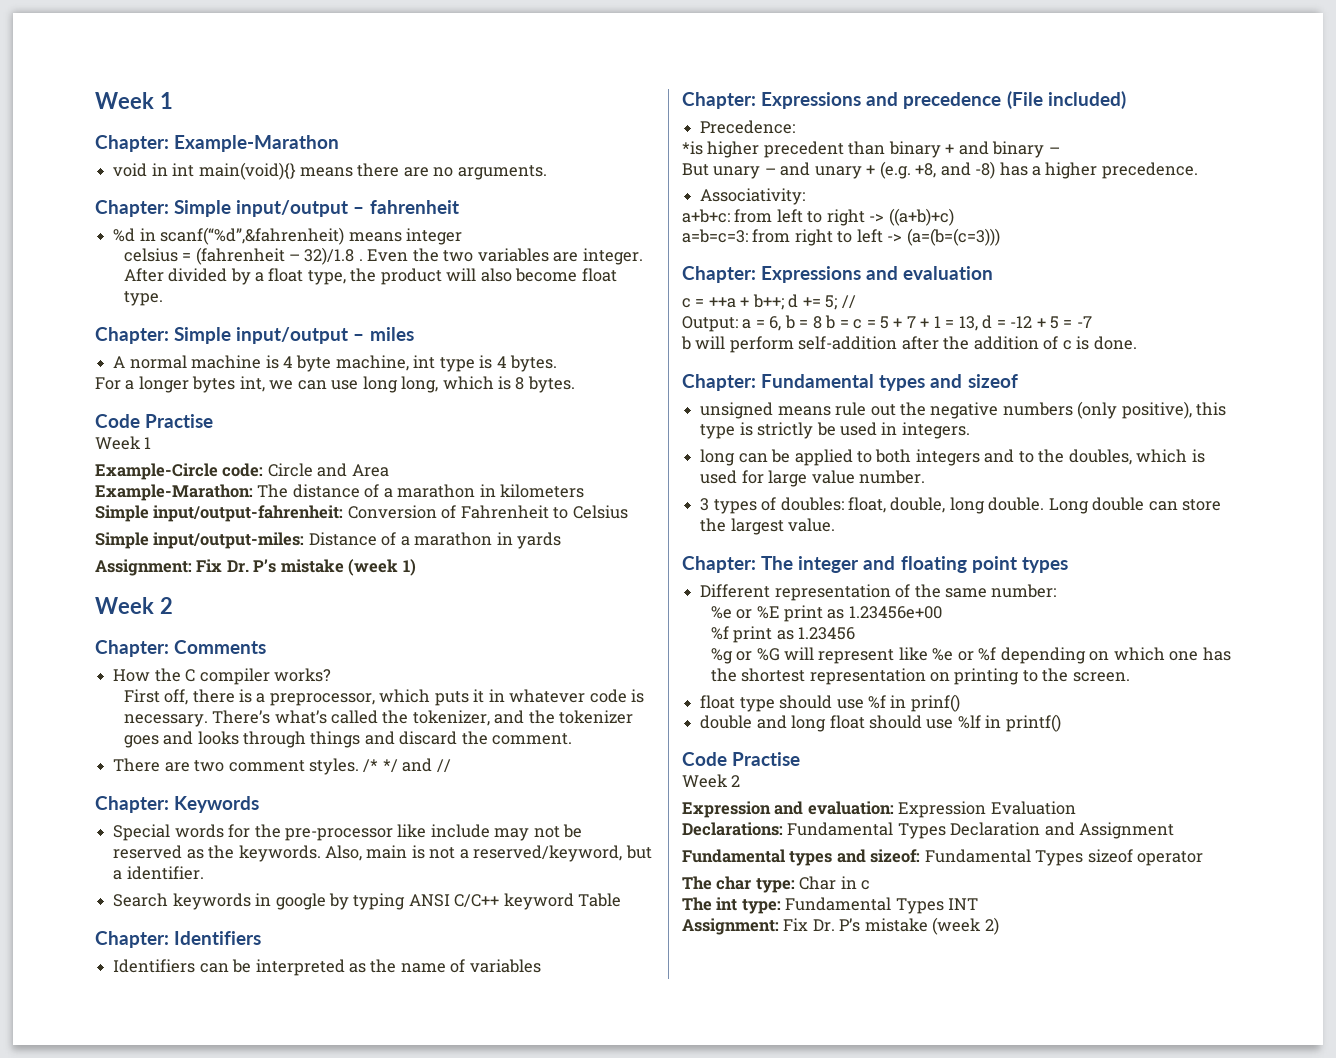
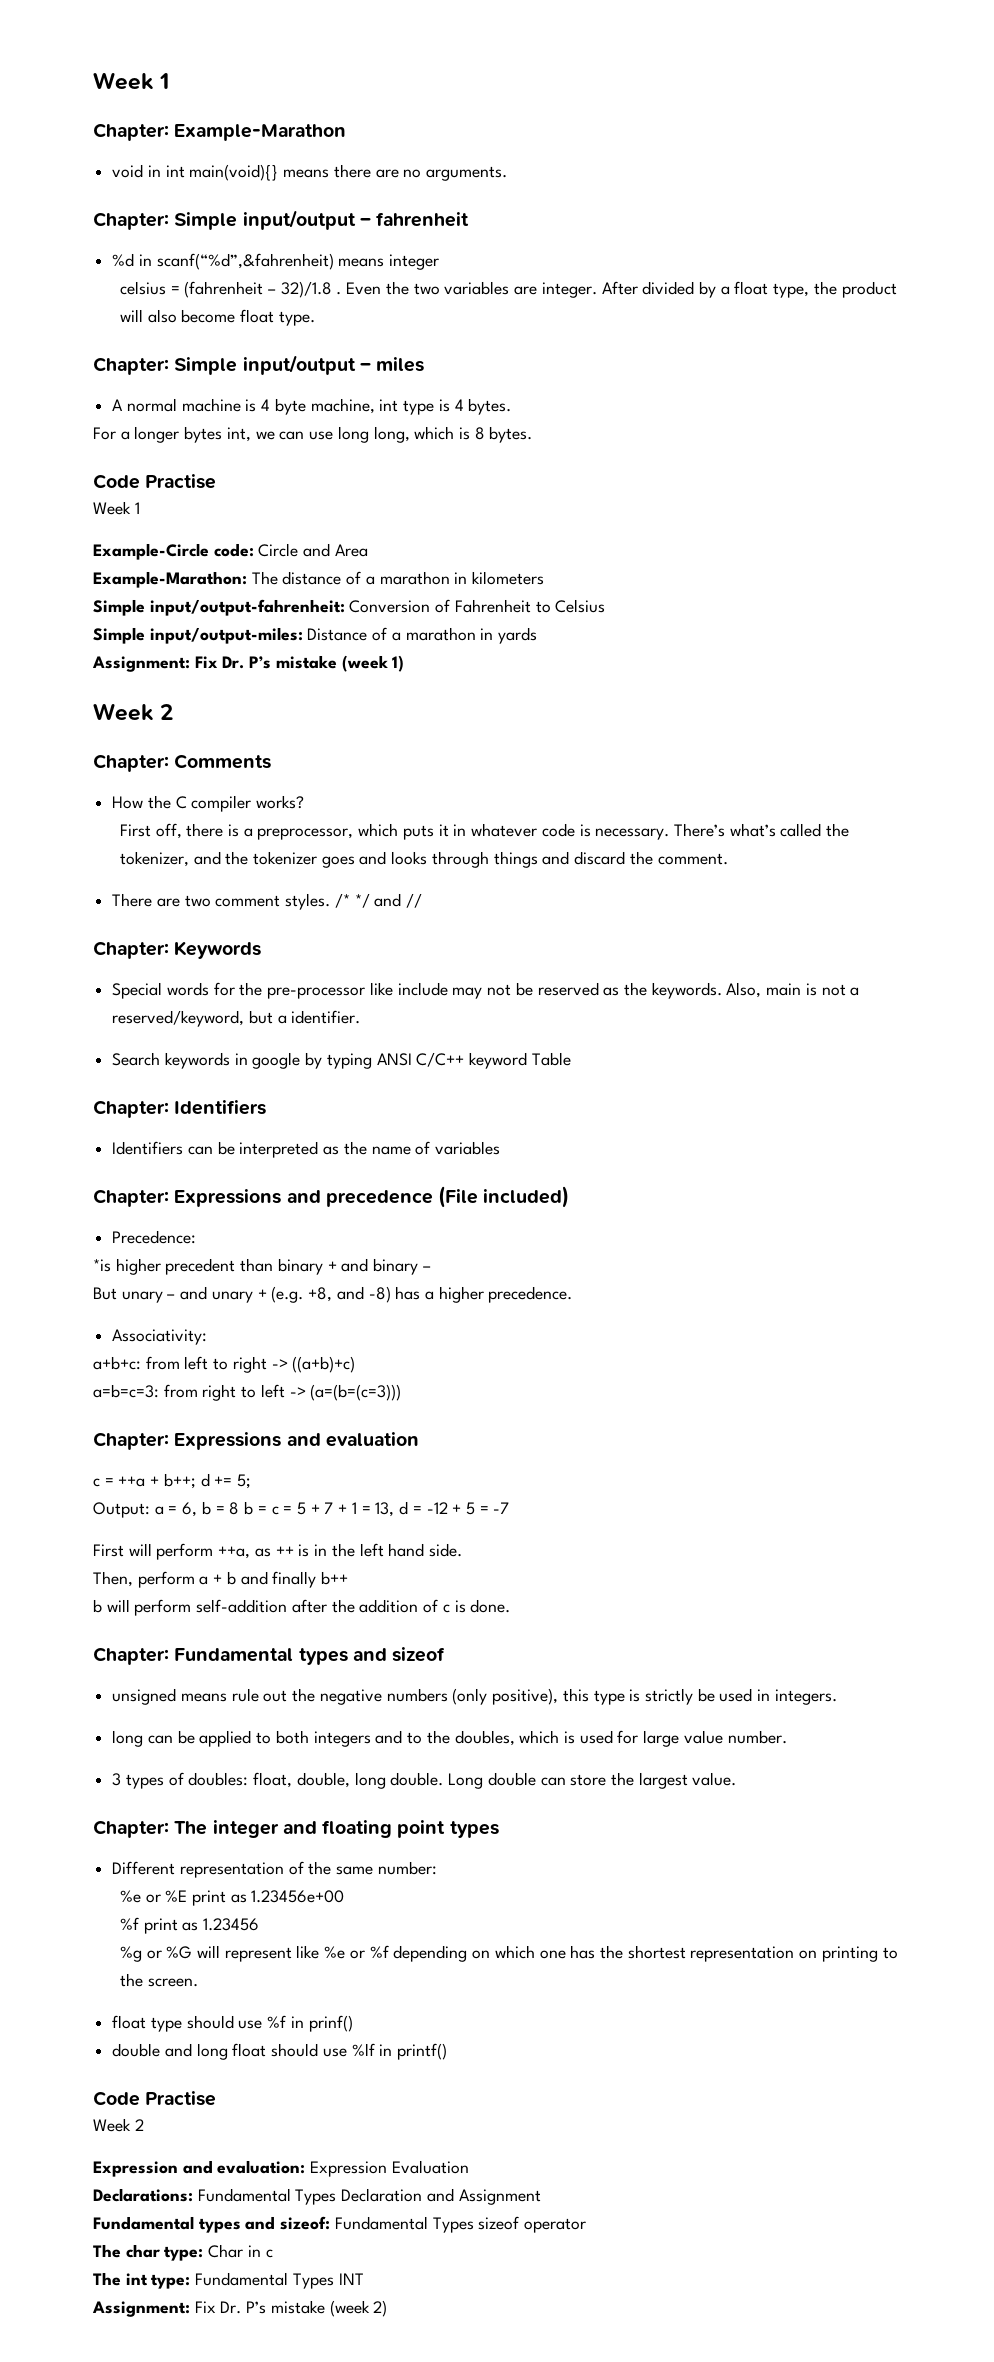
[841,295,856,309] // -> (252, 1481) none
(1092, 322) none -> [93,1543,462,1560] [93,1571,349,1588] // First will perform ++a, as ++ is in the left hand side. // Then, perform a + b and finally b++

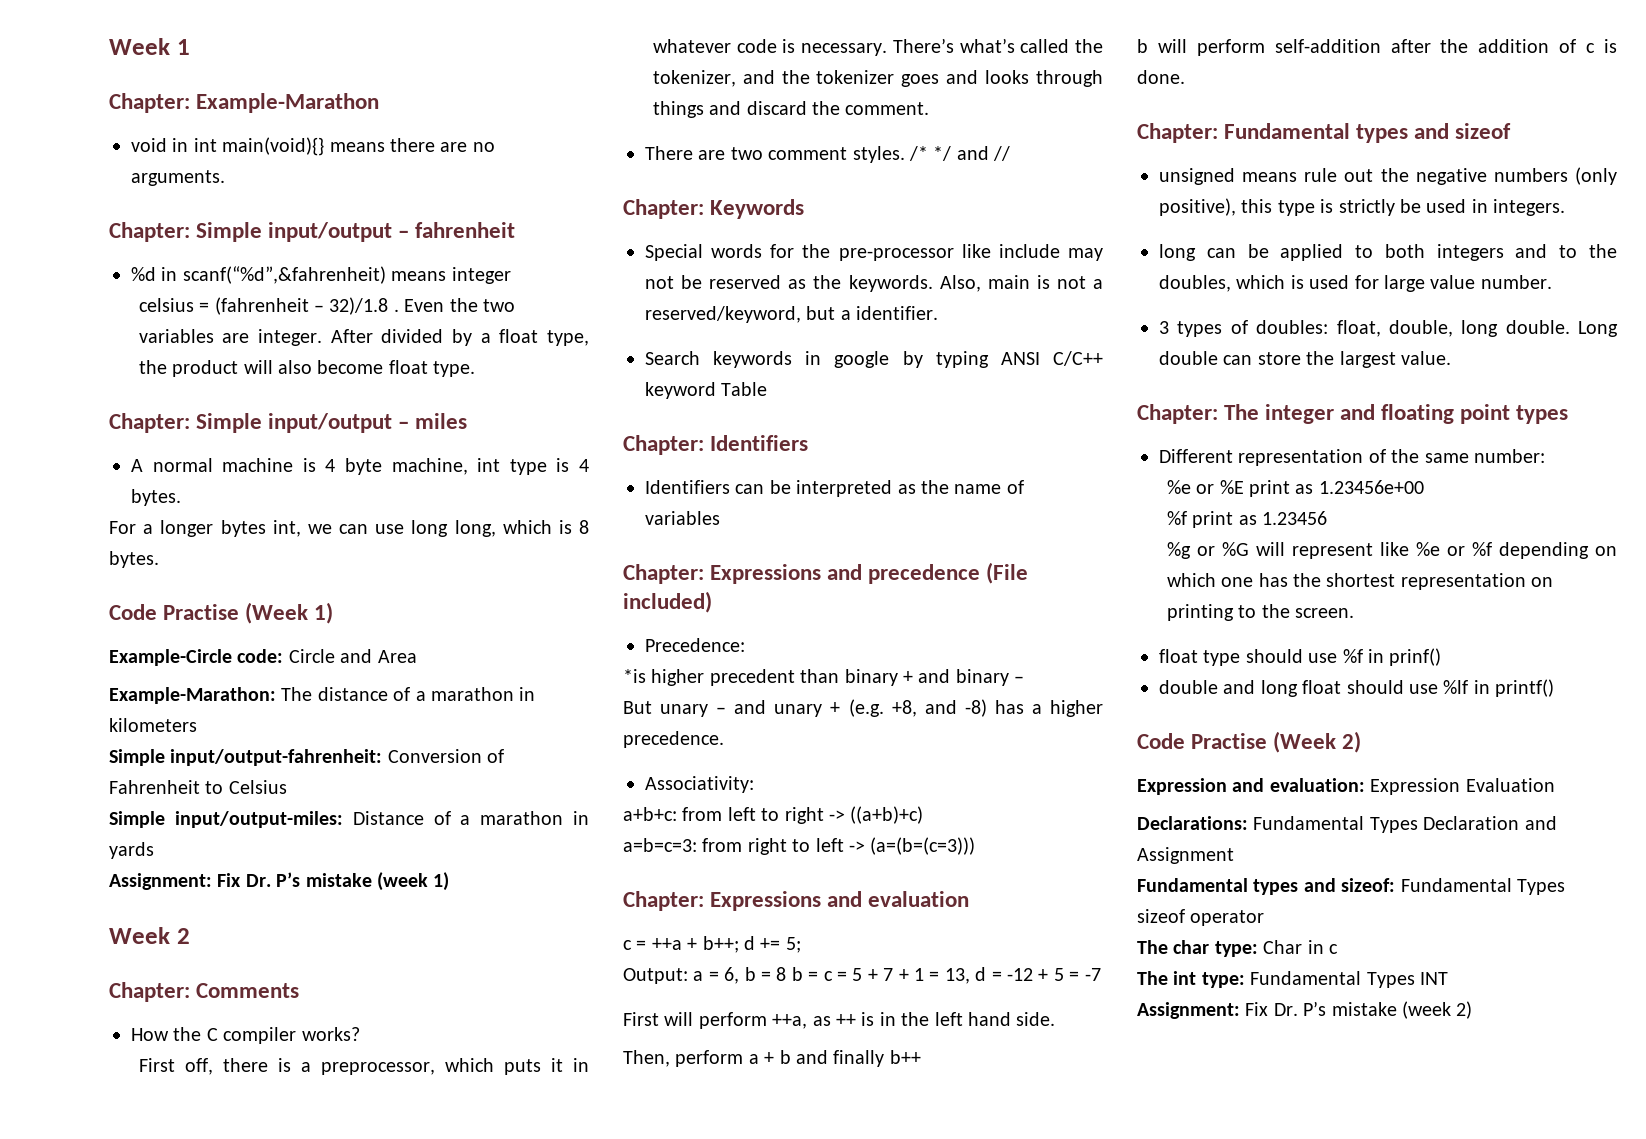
[93,501,140,515] // Week 1 -> [245,602,334,624] (Week 1)
[93,2118,144,2132] // Week 2 -> [1273,731,1362,753] (Week 2)

